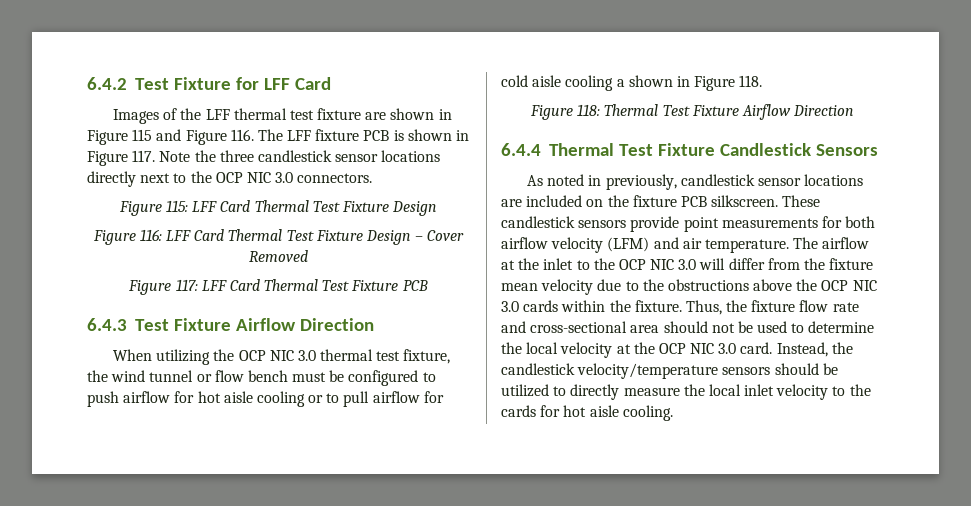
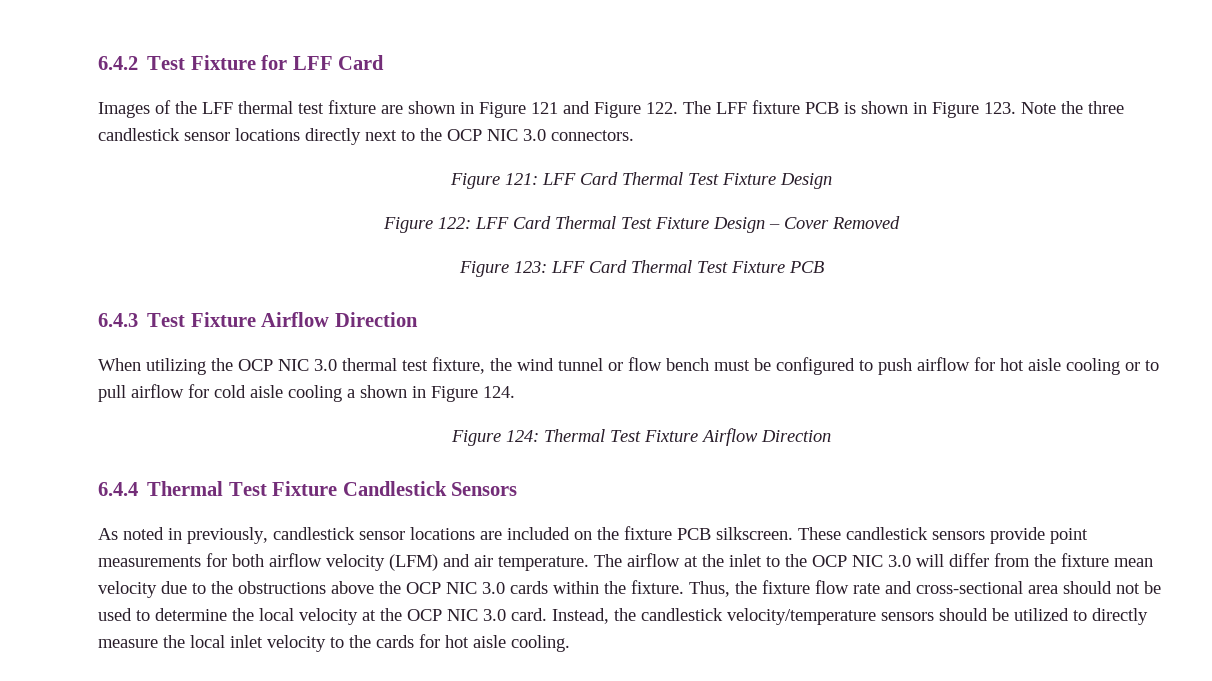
[132,129,153,141] 115 -> [531,102,558,114] 121
[230,129,254,141] 116. -> [646,102,678,114] 122.
[132,150,156,162] 117. -> [984,102,1016,114] 123.
[166,200,189,212] 115: -> [505,173,538,185] 121:
[139,229,162,241] 116: -> [438,217,471,229] 122:
[175,279,198,291] 117: -> [513,261,547,273] 123:
[739,75,763,87] [529,104,601,120] 118. // Figure 118: -> [483,386,515,398] [451,430,539,446] 124. // Figure 124:

